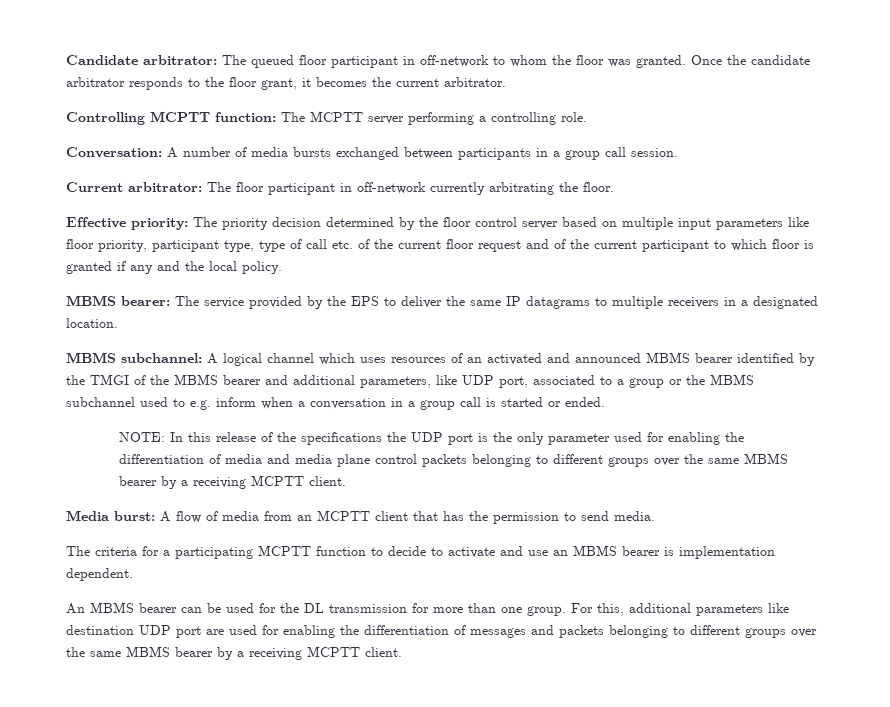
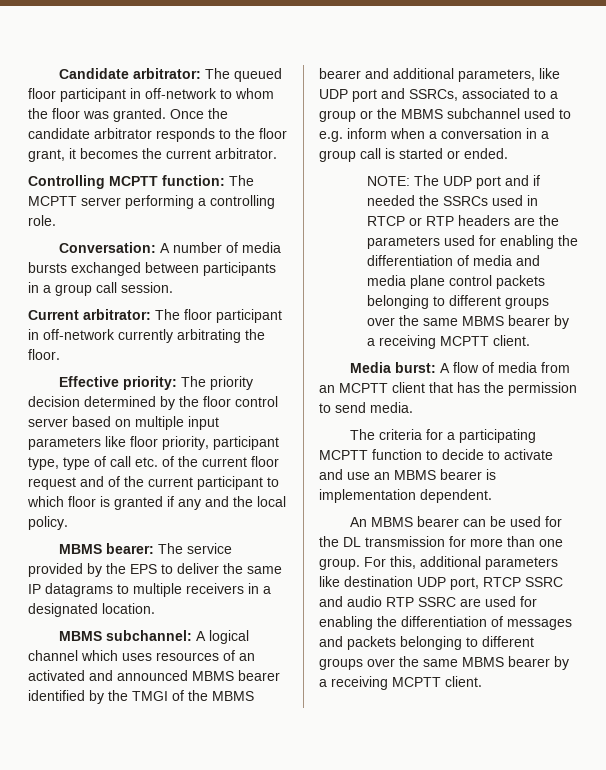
[499,376,528,388] port, -> [352,88,458,102] port and SSRCs,
[170,432,611,445] In this release of the specifications the UDP port is the only parameter -> [413,175,540,189] [366,195,538,206] [366,215,559,226] [366,236,440,249] The UDP port and if needed the SSRCs used in RTCP or RTP headers are the parameters
[176,626,201,638] port -> [450,577,563,590] [319,596,456,607] port, RTCP SSRC and audio RTP SSRC

